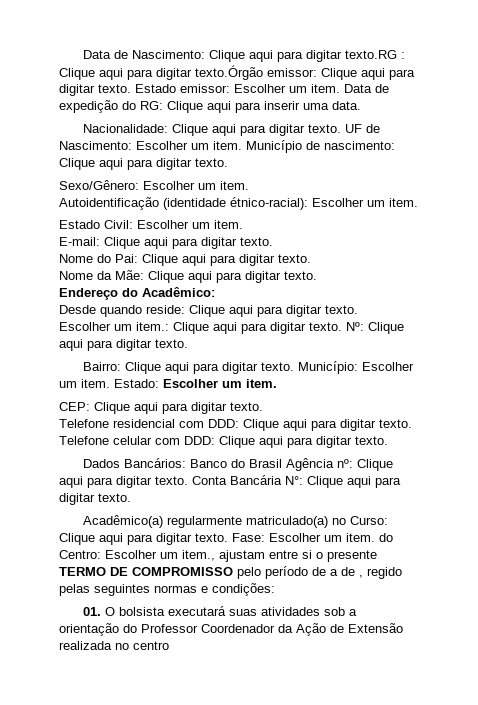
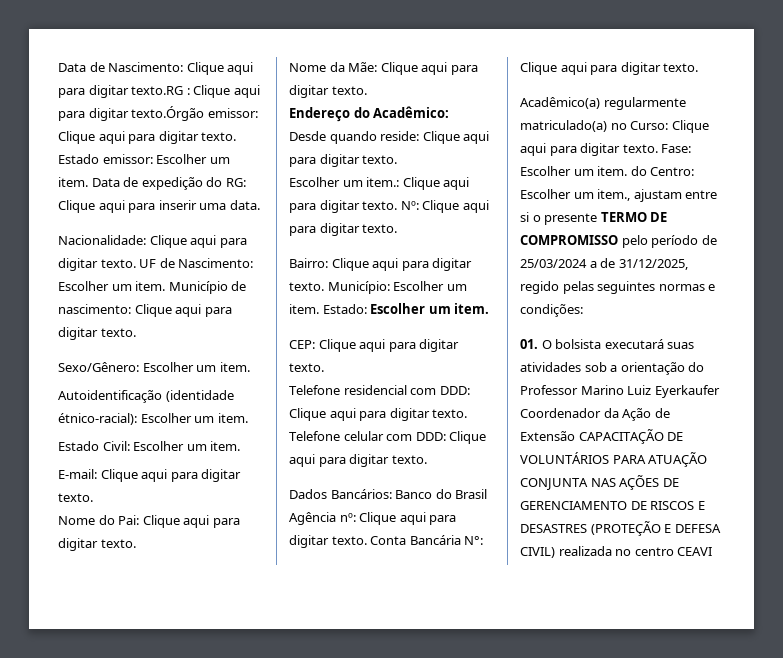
(326, 571) none -> [520,259,587,268] 25/03/2024
[359,575,363,578] , -> [618,259,688,270] 31/12/2025,
(198, 628) none -> [580,385,720,398] Marino Luiz Eyerkaufer
(403, 628) none -> [578,429,684,444] [520,452,708,467] [520,475,679,490] [520,501,705,510] [520,521,721,536] [520,547,555,558] CAPACITAÇÃO DE VOLUNTÁRIOS PARA ATUAÇÃO CONJUNTA NAS AÇÕES DE GERENCIAMENTO DE RISCOS E DESASTRES (PROTEÇÃO E DEFESA CIVIL)
(169, 645) none -> [677,547,713,556] CEAVI

